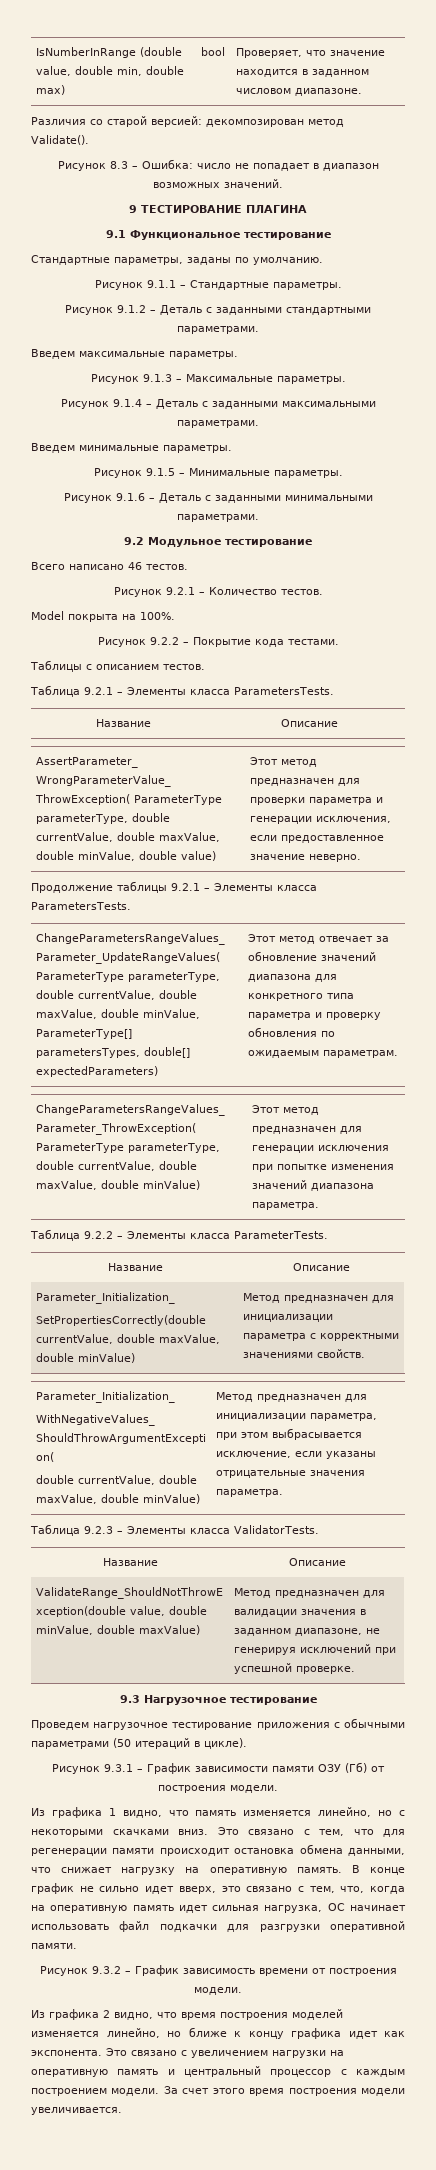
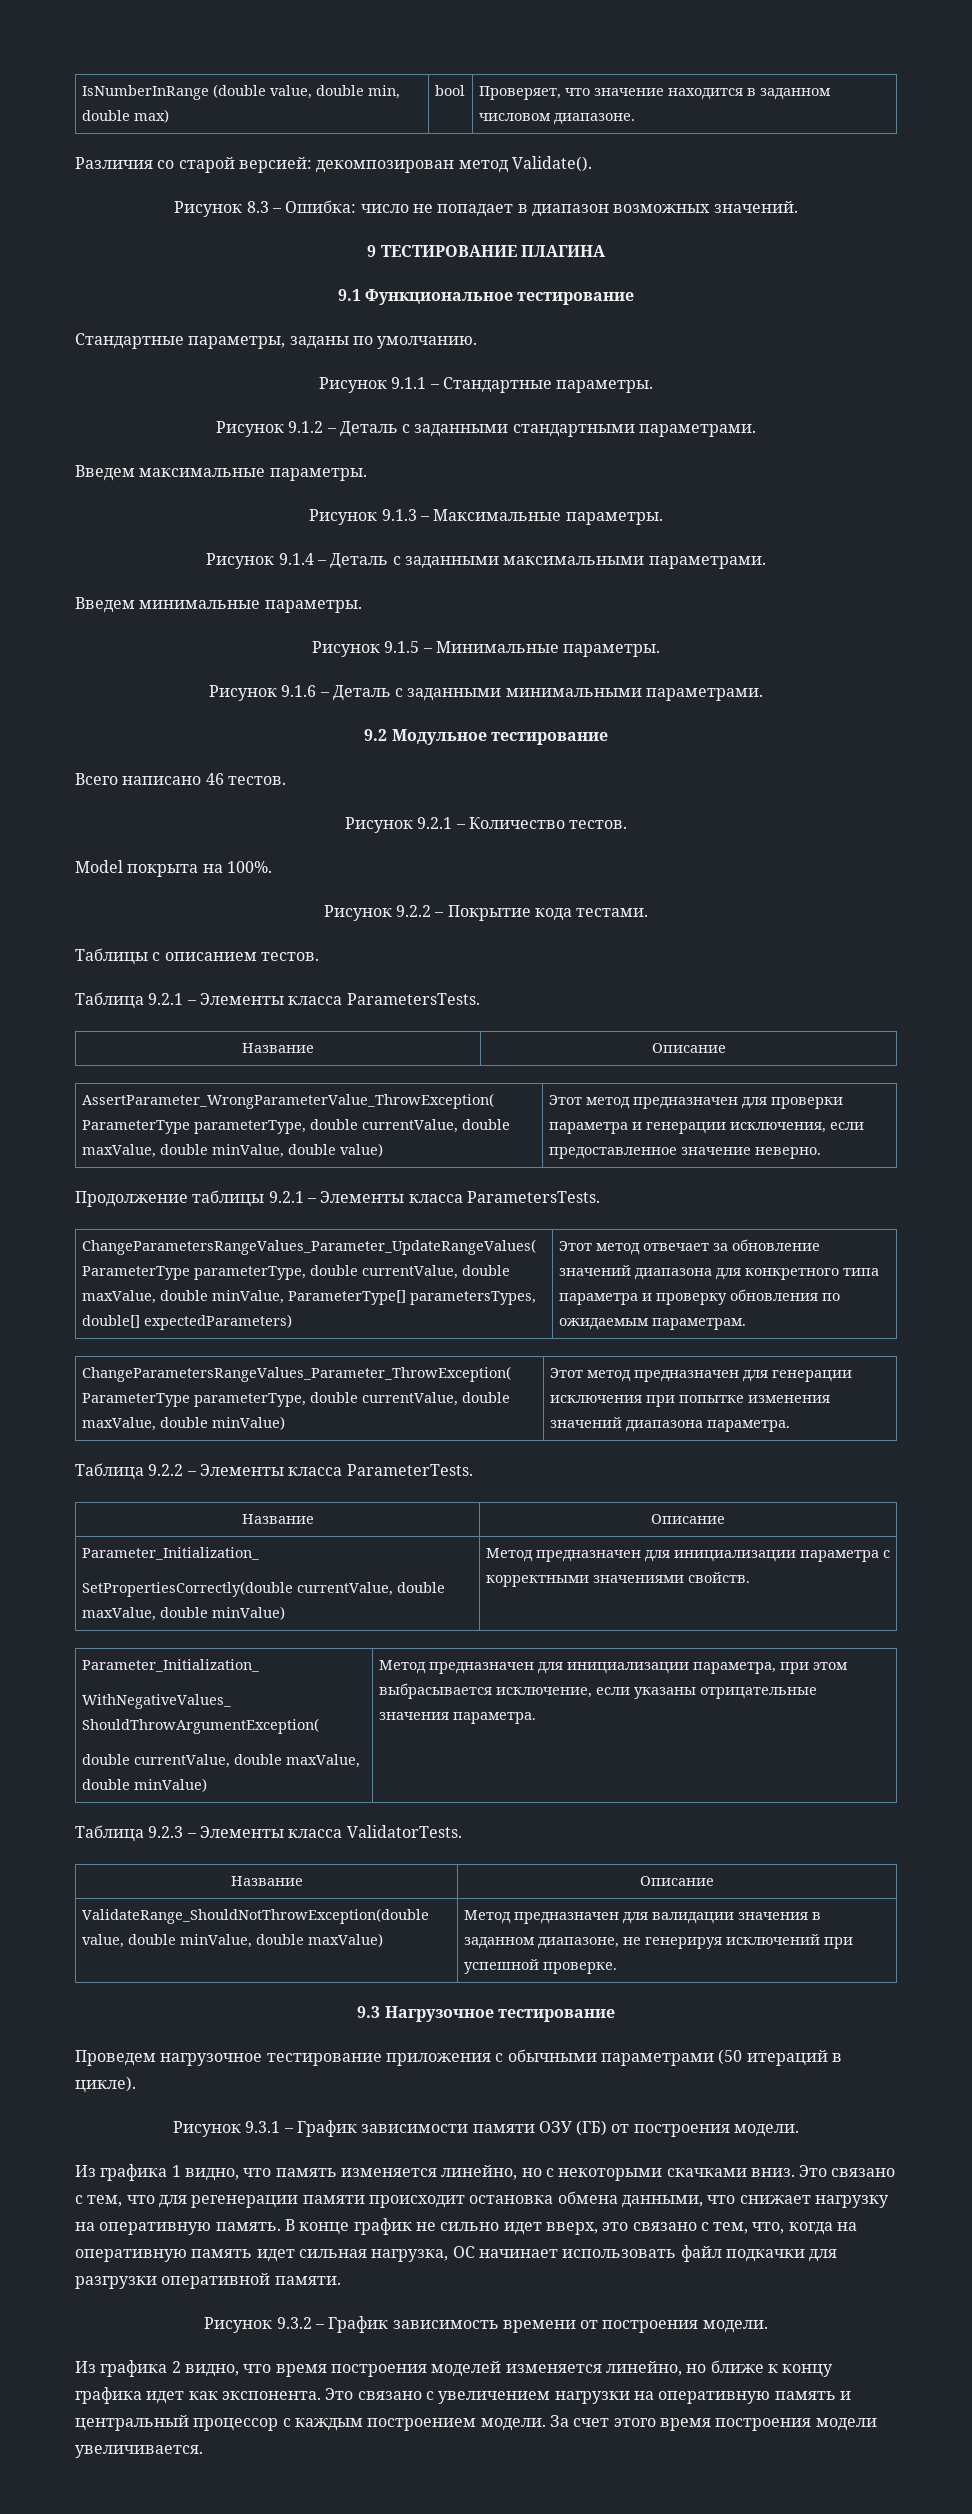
[345,1762,367,1773] (Гб) -> [576,2120,608,2136] (ГБ)

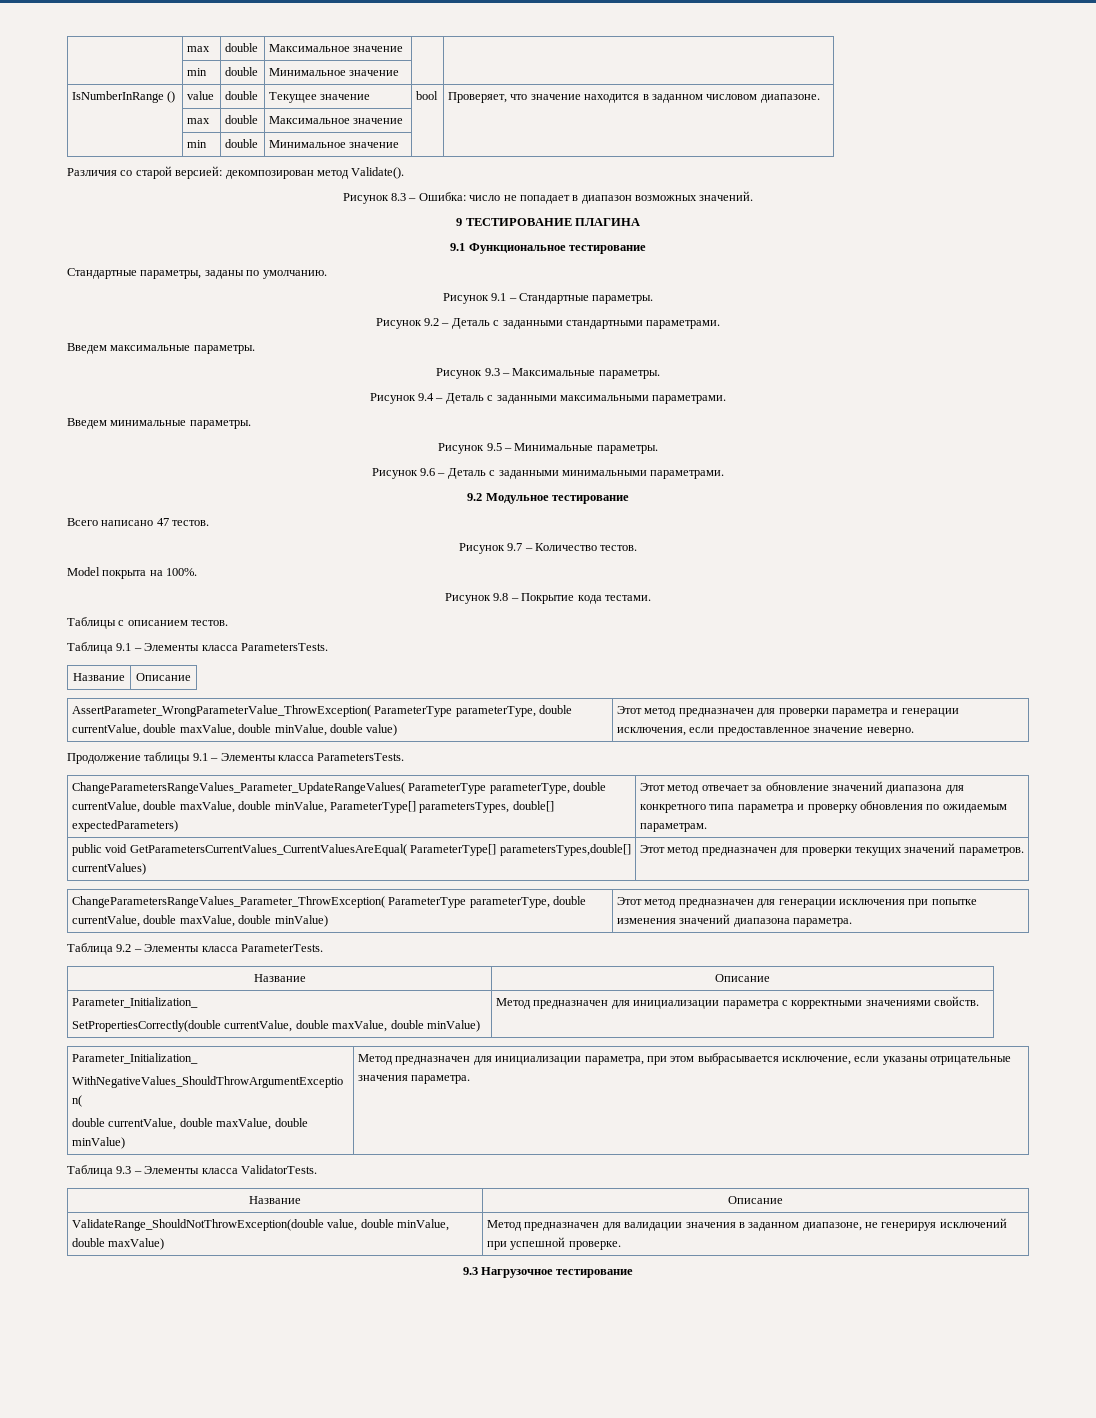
[81,84,400,100] [81,109,169,123] IsNumberInRange (double value, double min, double max) -> [187,46,211,52] [225,43,259,52] [269,44,404,52] [187,68,208,76] [225,67,259,76] [269,68,400,76] [72,91,176,103] [187,91,215,100] [225,91,259,100] [269,92,371,103] | max | double | Максимальное значение | | // | min | double | Минимальное значение | | // IsNumberInRange () | value | double | Текущее значение
(635, 119) none -> [187,118,211,124] [225,115,259,124] [269,116,404,124] [187,140,208,148] [225,139,259,148] [269,140,400,148] // | max | double | Максимальное значение | | // | min | double | Минимальное значение | |
[391,377,427,389] 9.1.1 -> [491,293,507,301] 9.1
[288,421,324,433] 9.1.2 -> [424,318,440,326] 9.2
[381,509,417,521] 9.1.3 -> [484,368,500,376] 9.3
[278,553,314,565] 9.1.4 -> [418,393,435,401] 9.4
[384,641,420,653] 9.1.5 -> [486,443,502,451] 9.5
[281,685,317,697] 9.1.6 -> [420,468,436,476] 9.6
[205,773,224,785] 46 -> [156,518,169,526] 47
[417,817,453,829] 9.2.1 -> [507,543,523,551] 9.7
[396,905,432,917] 9.2.2 -> [493,593,509,601] 9.8
[148,993,184,1005] 9.2.1 -> [116,643,132,651] 9.1
[268,1191,304,1203] 9.2.1 -> [192,753,208,761] 9.1
(746, 1324) none -> [72,844,631,856] [72,863,147,875] [640,843,1024,856] // public void GetParametersCurrentValues_CurrentValuesAreEqual( ParameterType[] parametersTypes,double[] currentValues) | Этот метод предназначен для проверки текущих значений параметров.
[148,1464,184,1476] 9.2.2 -> [116,944,132,952] 9.2
[148,1826,184,1838] 9.2.3 -> [116,1166,132,1174] 9.3
[75,2049,842,2066] [75,2076,136,2093] [172,2120,800,2137] [75,2164,896,2181] [75,2191,889,2208] [75,2218,858,2235] [75,2245,838,2262] [75,2273,341,2289] [204,2316,768,2333] [75,2360,834,2377] [75,2387,851,2404] [75,2415,877,2431] [75,2445,203,2458] // Проведем нагрузочное тестирование приложения с обычными параметрами (50 итераций в цикле). // Рисунок 9.3.1 – График зависимости памяти ОЗУ (ГБ) от построения модели. // Из графика 1 видно, что память изменяется линейно, но с некоторыми скачками вниз. Это связано с тем, что для регенерации памяти происходит остановка обмена данными, что снижает нагрузку на оперативную память. В конце график не сильно идет вверх, это связано с тем, что, когда на оперативную память идет сильная нагрузка, ОС начинает использовать файл подкачки для разгрузки оперативной памяти. // Рисунок 9.3.2 – График зависимость времени от построения модели. // Из графика 2 видно, что время построения моделей изменяется линейно, но ближе к концу графика идет как экспонента. Это связано с увеличением нагрузки на оперативную память и центральный процессор с каждым построением модели. За счет этого время построения модели увеличивается. -> (634, 1273) none

